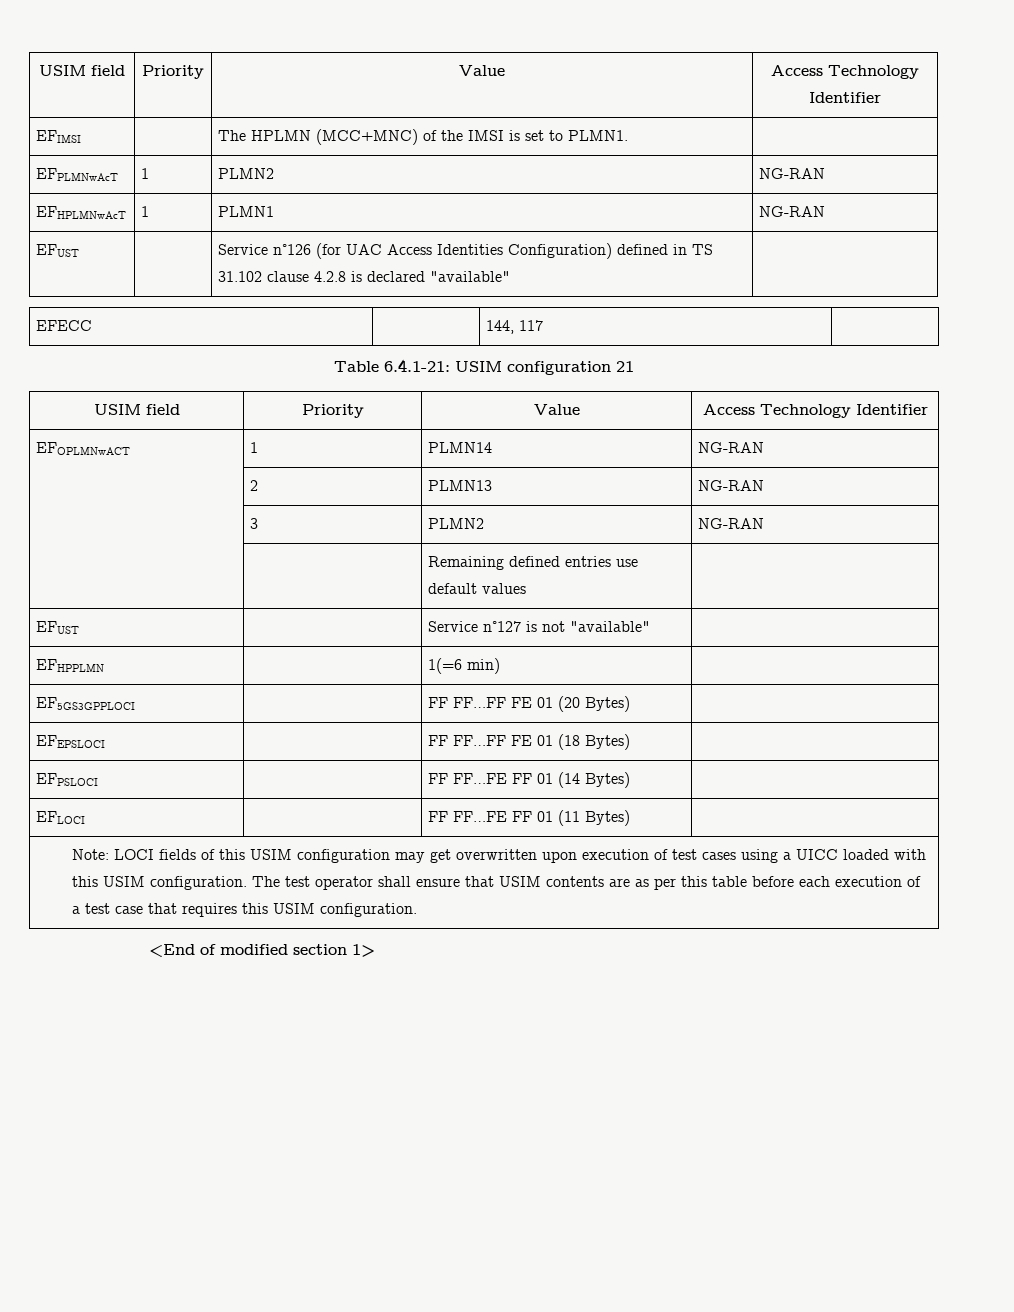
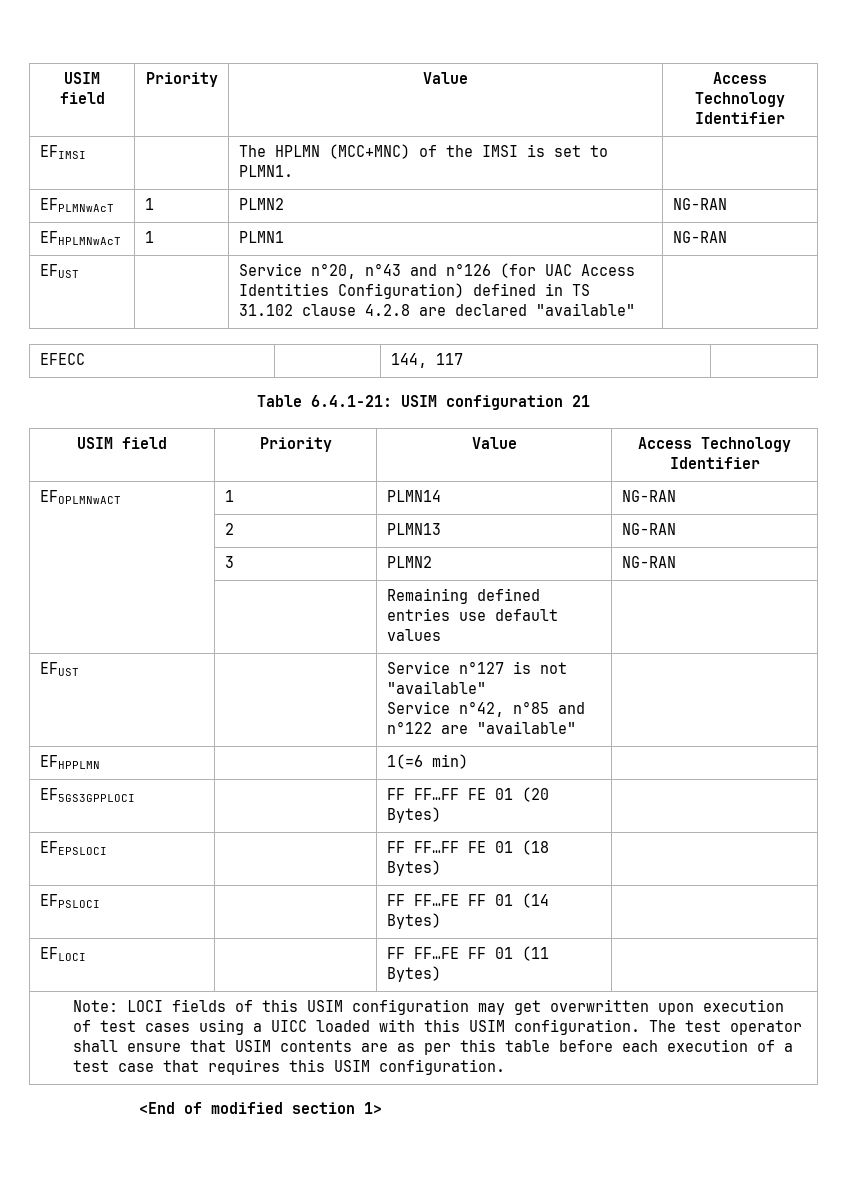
(269, 249) none -> [310,263,437,279] n°20, n°43 and
[351,271,363,282] is -> [418,307,446,316] are
(651, 626) none -> [386,701,585,717] [386,721,576,734] // Service n°42, n°85 and n°122 are "available"

